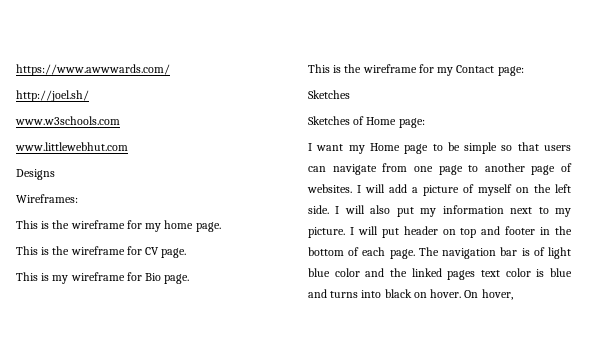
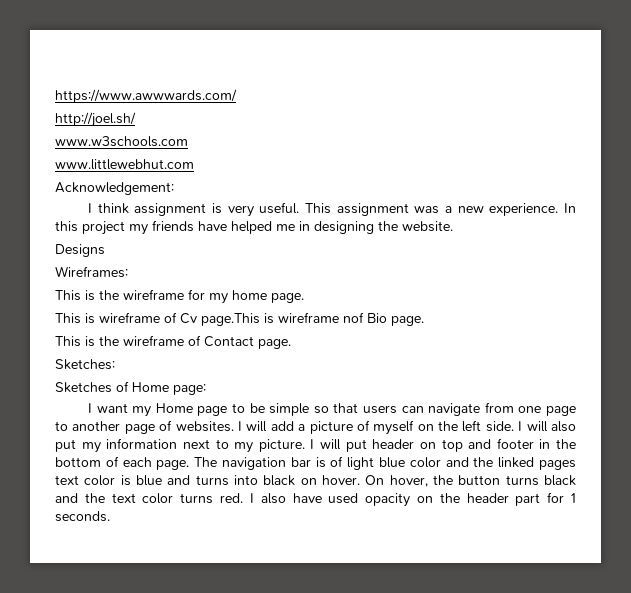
(128, 146) none -> [55,182,174,195] [87,202,576,217] [55,220,453,235] // Acknowledgement: // I think assignment is very useful. This assignment was a new experience. In this project my friends have helped me in designing the website.
[52,246,187,258] [16,272,142,284] the wireframe for CV page. // This is my wireframe for -> [99,312,364,326] wireframe of Cv page.This is wireframe nof
[418,64,524,76] [308,90,350,99] for my Contact page: // Sketches -> [188,335,291,349] [55,359,115,370] of Contact page. // Sketches:
(513, 294) none -> [432,475,576,486] [55,492,576,507] [55,511,110,522] the button turns black and the text color turns red. I also have used opacity on the header part for 1 seconds.

